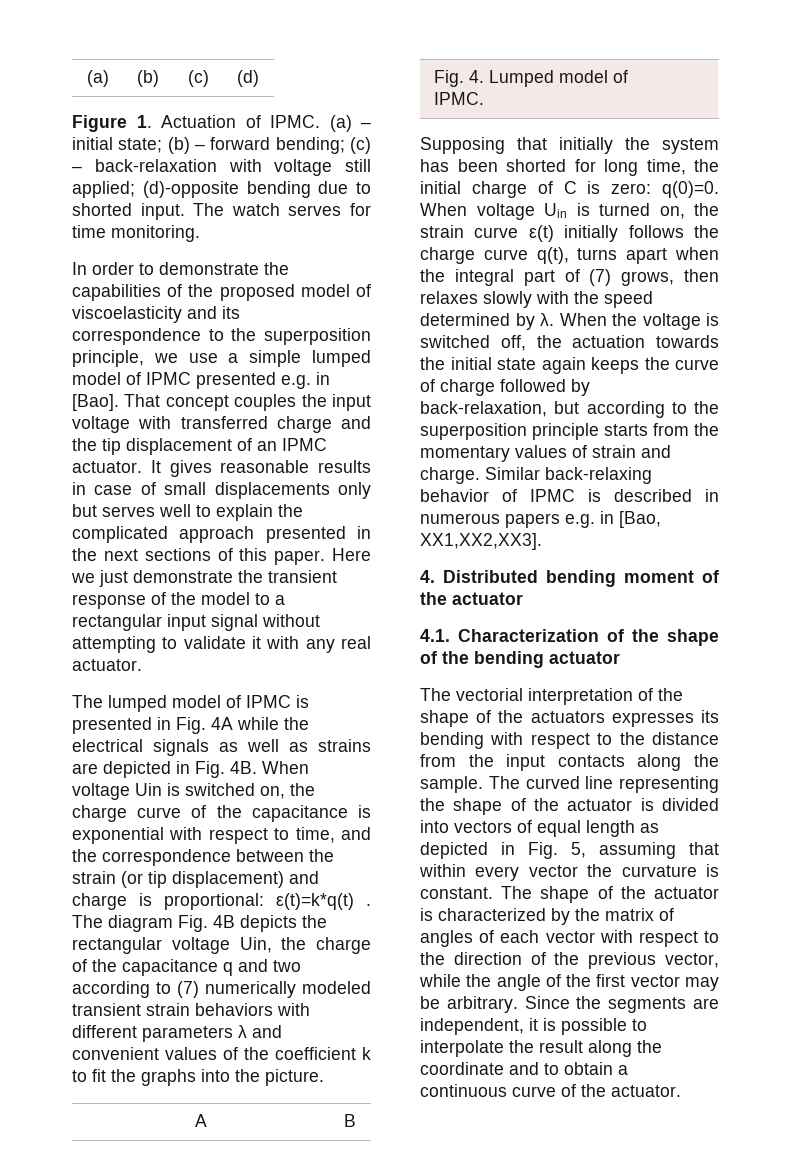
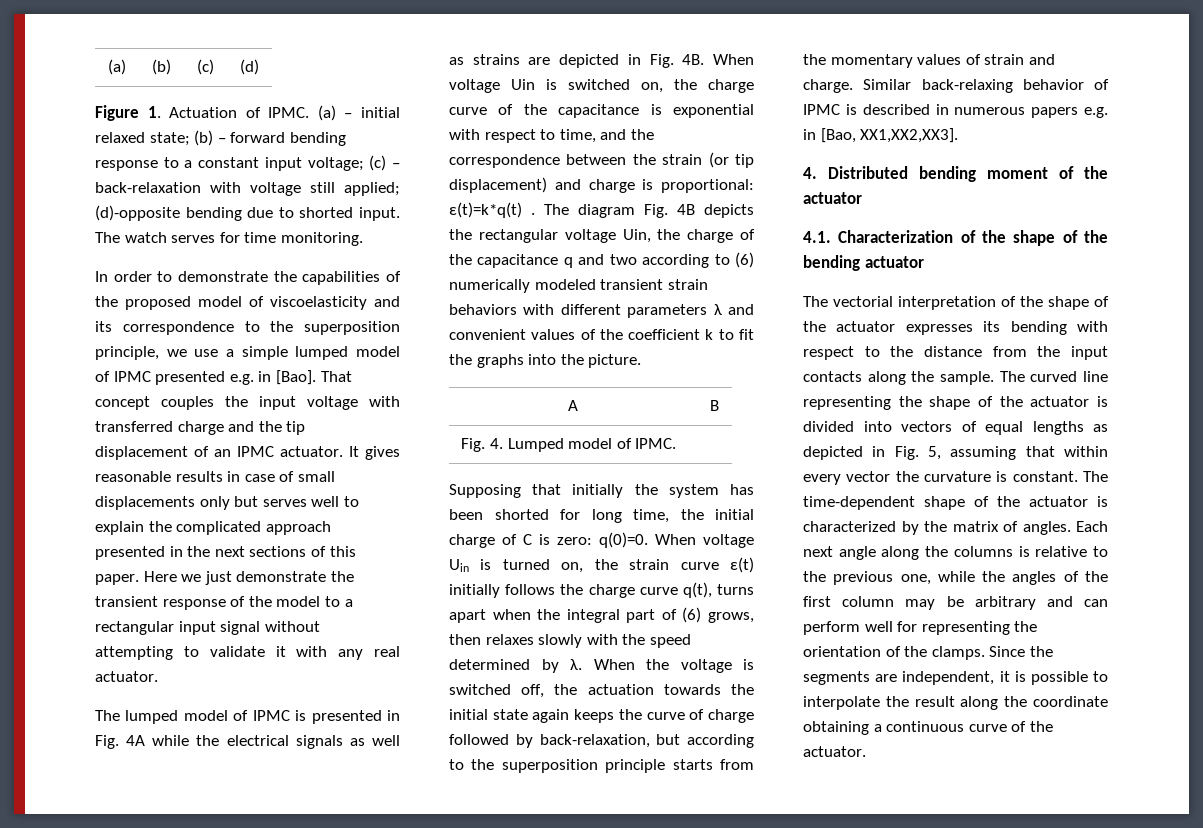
(113, 143) none -> [95,132,145,143] relaxed
[275,137,345,154] bending; -> [289,132,346,146] [95,157,364,171] bending response to a constant input voltage;
[177,981,199,998] (7) -> [735,252,754,268] (6)
[589,269,612,286] (7) -> [682,607,702,623] (6)
[530,711,605,723] actuators -> [836,321,896,332] actuator
[586,820,635,837] length -> [1032,421,1084,435] lengths
(533, 892) none -> [803,496,915,510] time-dependent
[420,930,719,947] [420,952,719,969] [419,974,541,991] angles of each vector with respect to the direction of the previous vector, while the angle -> [1022,521,1108,535] [803,546,1108,560] [803,571,1057,585] angles. Each next angle along the columns is relative to the previous one, while the angles
[630,975,680,987] vector -> [842,596,895,607] column
[446,996,518,1013] arbitrary. -> [974,596,1108,610] [803,621,1038,635] [803,646,985,660] arbitrary and can perform well for representing the orientation of the clamps.
[509,1062,613,1075] and to obtain -> [803,721,869,735] obtaining

